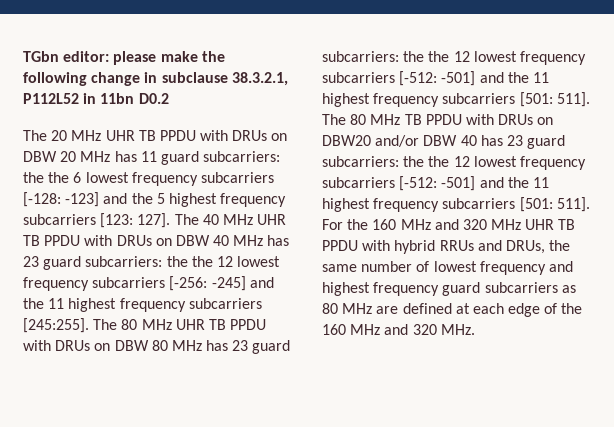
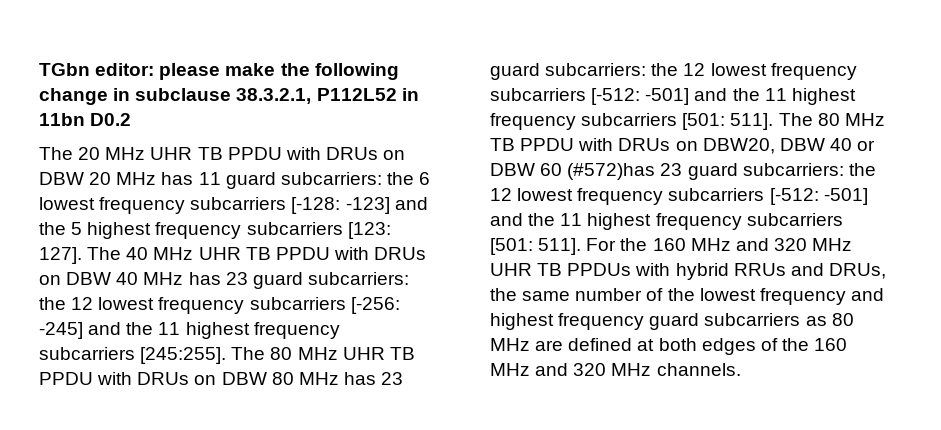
[48,172,70,183] the -> (414, 178) none
[191,256,213,267] the -> (66, 303) none
[428,51,450,62] the -> (679, 69) none
[322,135,566,149] [322,156,450,167] DBW20 and/or DBW 40 has 23 guard subcarriers: the the -> [702,138,876,154] [490,163,876,180] DBW20, DBW 40 or DBW 60 (#572)has 23 guard subcarriers: the
[322,240,358,251] PPDU -> [567,263,632,276] PPDUs
(430, 266) none -> [667,288,695,301] the
[472,303,541,317] each edge -> [658,338,756,355] both edges
[440,324,475,335] MHz. -> [611,363,741,376] MHz channels.

